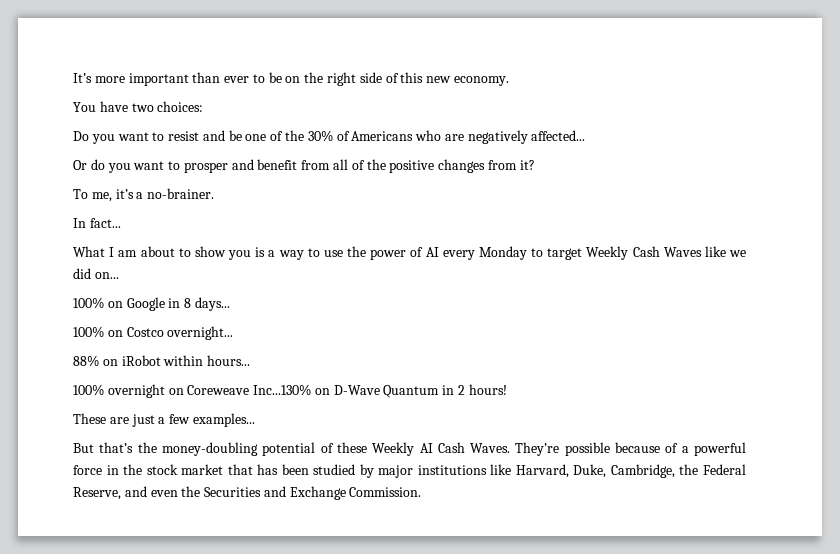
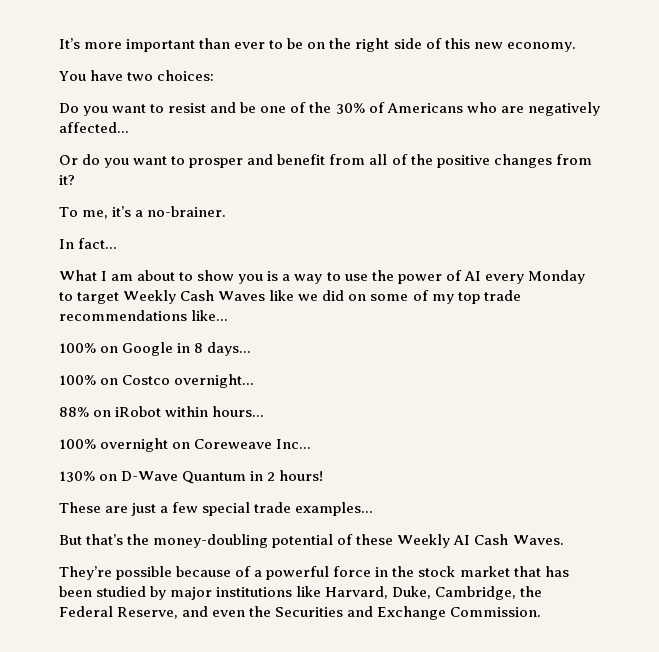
[94,272,119,279] on... -> [348,290,521,304] [59,310,229,321] on some of my top trade recommendations like...
[253,384,312,396] Inc...130% -> [276,439,312,449] [59,471,95,482] Inc... // 130%
(191, 419) none -> [202,502,292,516] special trade
(511, 448) none -> (564, 540) //

